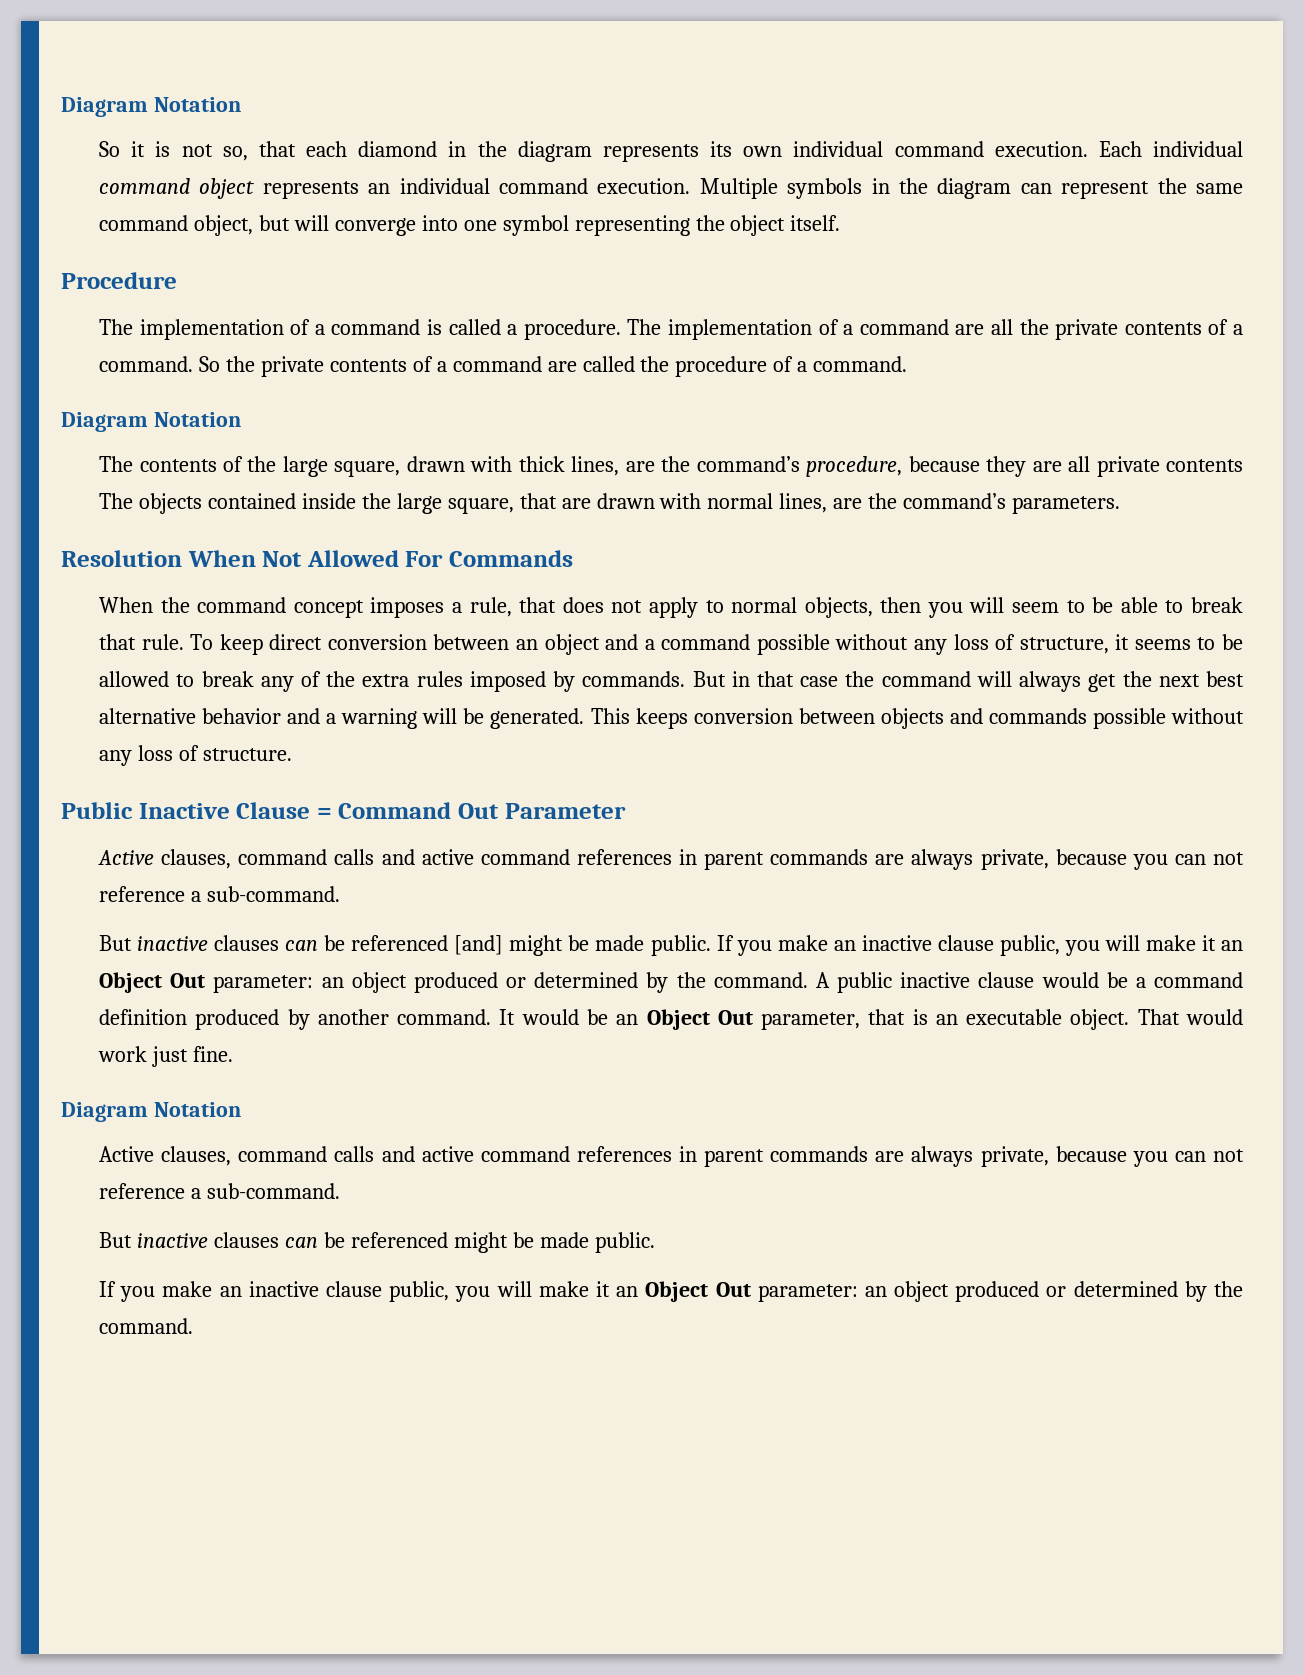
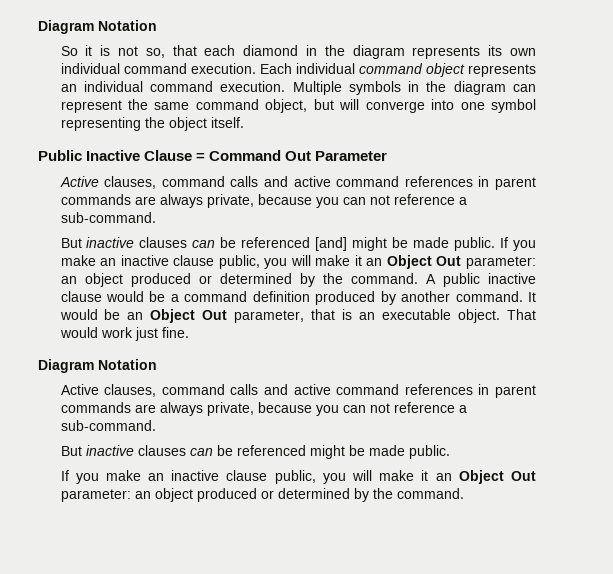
[61,272,177,289] [99,319,1243,340] [99,356,908,377] [61,412,241,432] [99,456,1243,477] [99,493,1121,514] [61,550,574,567] [99,597,1244,618] [99,634,1244,655] [99,671,1244,692] [99,708,1245,729] [99,745,292,766] // Procedure // The implementation of a command is called a procedure. The implementation of a command are all the private contents of a command. So the private contents of a command are called the procedure of a command. // Diagram Notation // The contents of the large square, drawn with thick lines, are the command’s procedure, because they are all private contents The objects contained inside the large square, that are drawn with normal lines, are the command’s parameters. // Resolution When Not Allowed For Commands // When the command concept imposes a rule, that does not apply to normal objects, then you will seem to be able to break that rule. To keep direct conversion between an object and a command possible without any loss of structure, it seems to be allowed to break any of the extra rules imposed by commands. But in that case the command will always get the next best alternative behavior and a warning will be generated. This keeps conversion between objects and commands possible without any loss of structure. -> (244, 122) none

